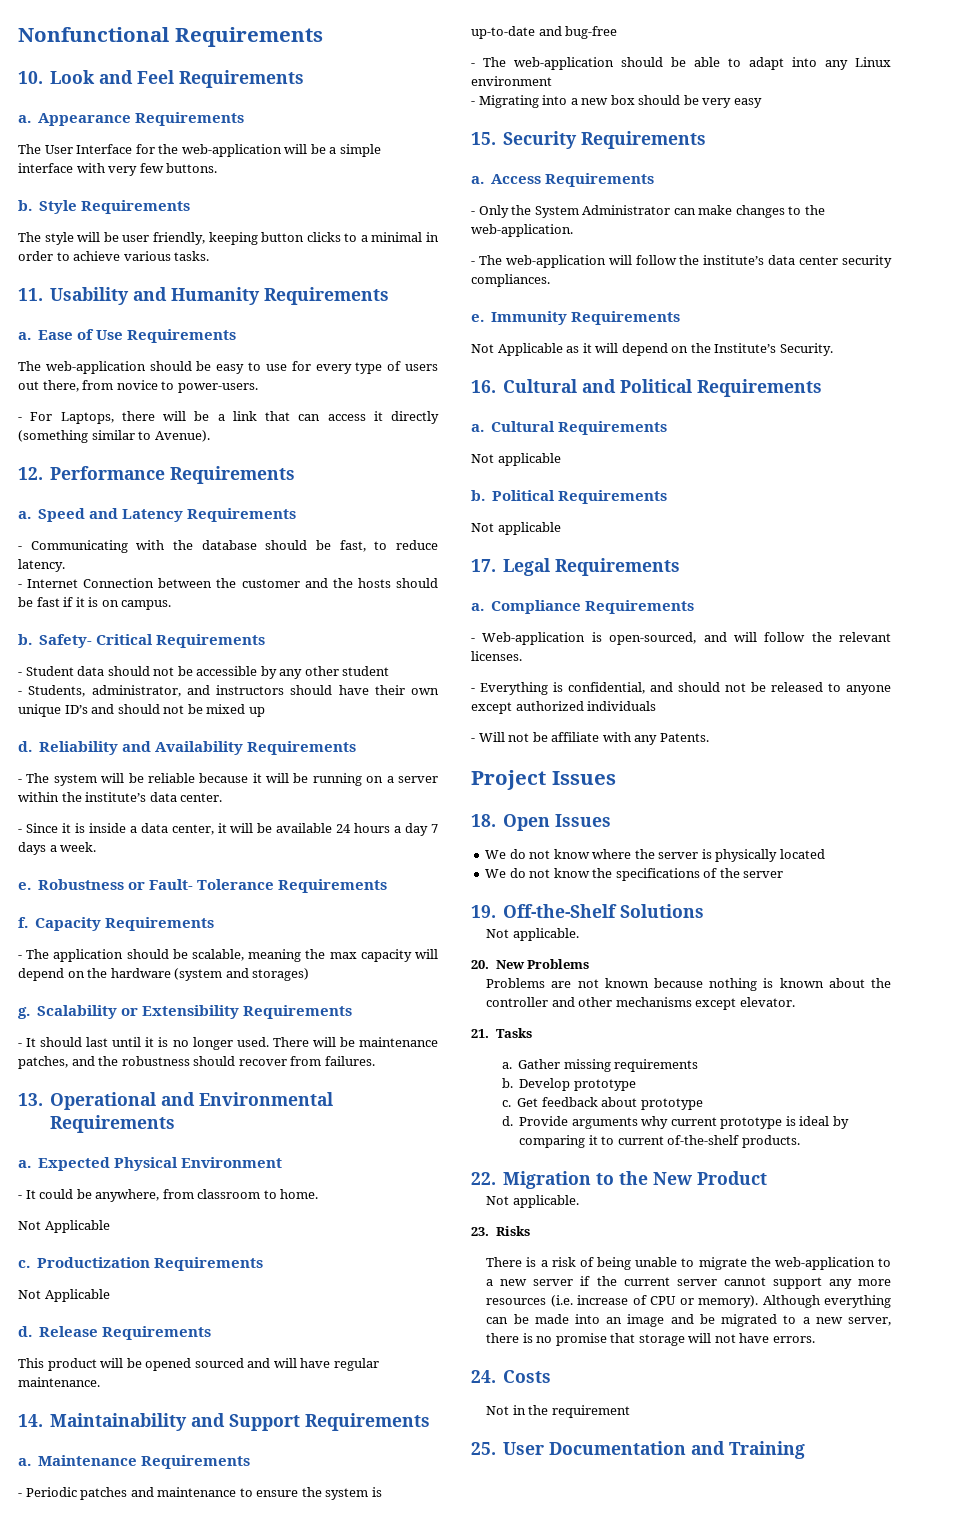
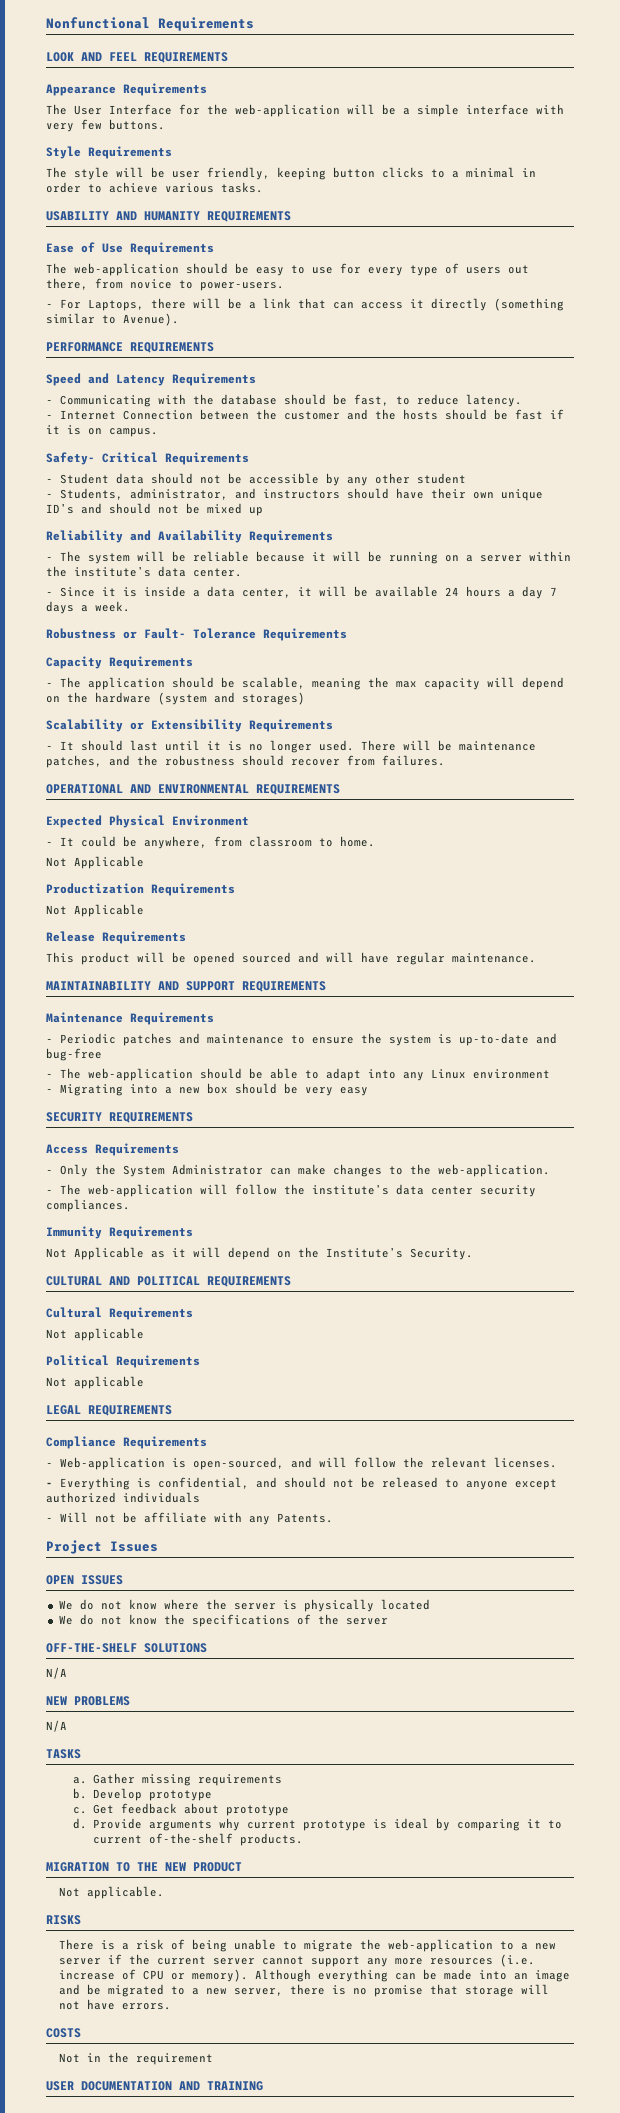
[18,70,304,88] [18,115,31,123] 10. Look and Feel Requirements // a. -> [46,52,228,63] LOOK AND FEEL REQUIREMENTS //
[18,200,32,211] b. -> (165, 124) none
[18,287,389,305] [18,332,31,340] 11. Usability and Humanity Requirements // a. -> [46,211,291,222] USABILITY AND HUMANITY REQUIREMENTS //
[18,466,295,484] [18,511,31,519] 12. Performance Requirements // a. -> [46,342,214,353] PERFORMANCE REQUIREMENTS //
[18,634,32,645] b. -> (158, 432) none
[18,741,32,752] d. -> (263, 511) none
[18,882,31,890] e. -> (130, 606) none
[18,917,28,928] f. -> (347, 634) none
[18,1007,30,1019] g. -> (305, 698) none
[18,1092,333,1110] [49,1115,175,1133] [18,1160,31,1168] 13. Operational and Environmental Requirements // a. -> [46,784,340,795] OPERATIONAL AND ENVIRONMENTAL REQUIREMENTS //
[18,1260,30,1268] c. -> (144, 862) none
[18,1326,32,1337] d. -> (144, 910) none
[18,1413,430,1431] [18,1458,31,1466] 14. Maintainability and Support Requirements // a. -> [46,981,326,992] MAINTAINABILITY AND SUPPORT REQUIREMENTS //
[471,131,706,149] [471,176,484,184] 15. Security Requirements // a. -> [46,1112,193,1123] SECURITY REQUIREMENTS //
[471,314,484,322] e. -> (130, 1205) none
[471,379,822,397] [471,424,484,432] 16. Cultural and Political Requirements // a. -> [46,1276,291,1287] CULTURAL AND POLITICAL REQUIREMENTS //
[471,490,485,501] b. -> (144, 1334) none
[471,558,680,576] [471,603,484,611] 17. Legal Requirements // a. -> [46,1405,172,1416] LEGAL REQUIREMENTS //
[471,814,611,831] 18. Open Issues -> [46,1575,123,1585] OPEN ISSUES
[471,904,704,918] [486,928,579,941] [471,959,590,969] [486,978,891,991] [486,997,795,1010] [471,1028,532,1038] 19. Off-the-Shelf Solutions // Not applicable. // 20. New Problems // Problems are not known because nothing is known about the controller and other mechanisms except elevator. // 21. Tasks -> [46,1643,207,1653] [46,1667,67,1679] [46,1696,130,1706] [46,1720,67,1732] [46,1749,81,1759] OFF-THE-SHELF SOLUTIONS // N/A // NEW PROBLEMS // N/A // TASKS
[471,1171,767,1189] [486,1195,579,1208] [471,1226,530,1236] 22. Migration to the New Product // Not applicable. // 23. Risks -> [46,1862,242,1872] [59,1886,165,1899] [46,1915,81,1925] MIGRATION TO THE NEW PRODUCT // Not applicable. // RISKS
[471,1370,551,1383] 24. Costs -> [46,2028,81,2038] COSTS
[471,1441,805,1459] 25. User Documentation and Training -> [46,2081,263,2091] USER DOCUMENTATION AND TRAINING

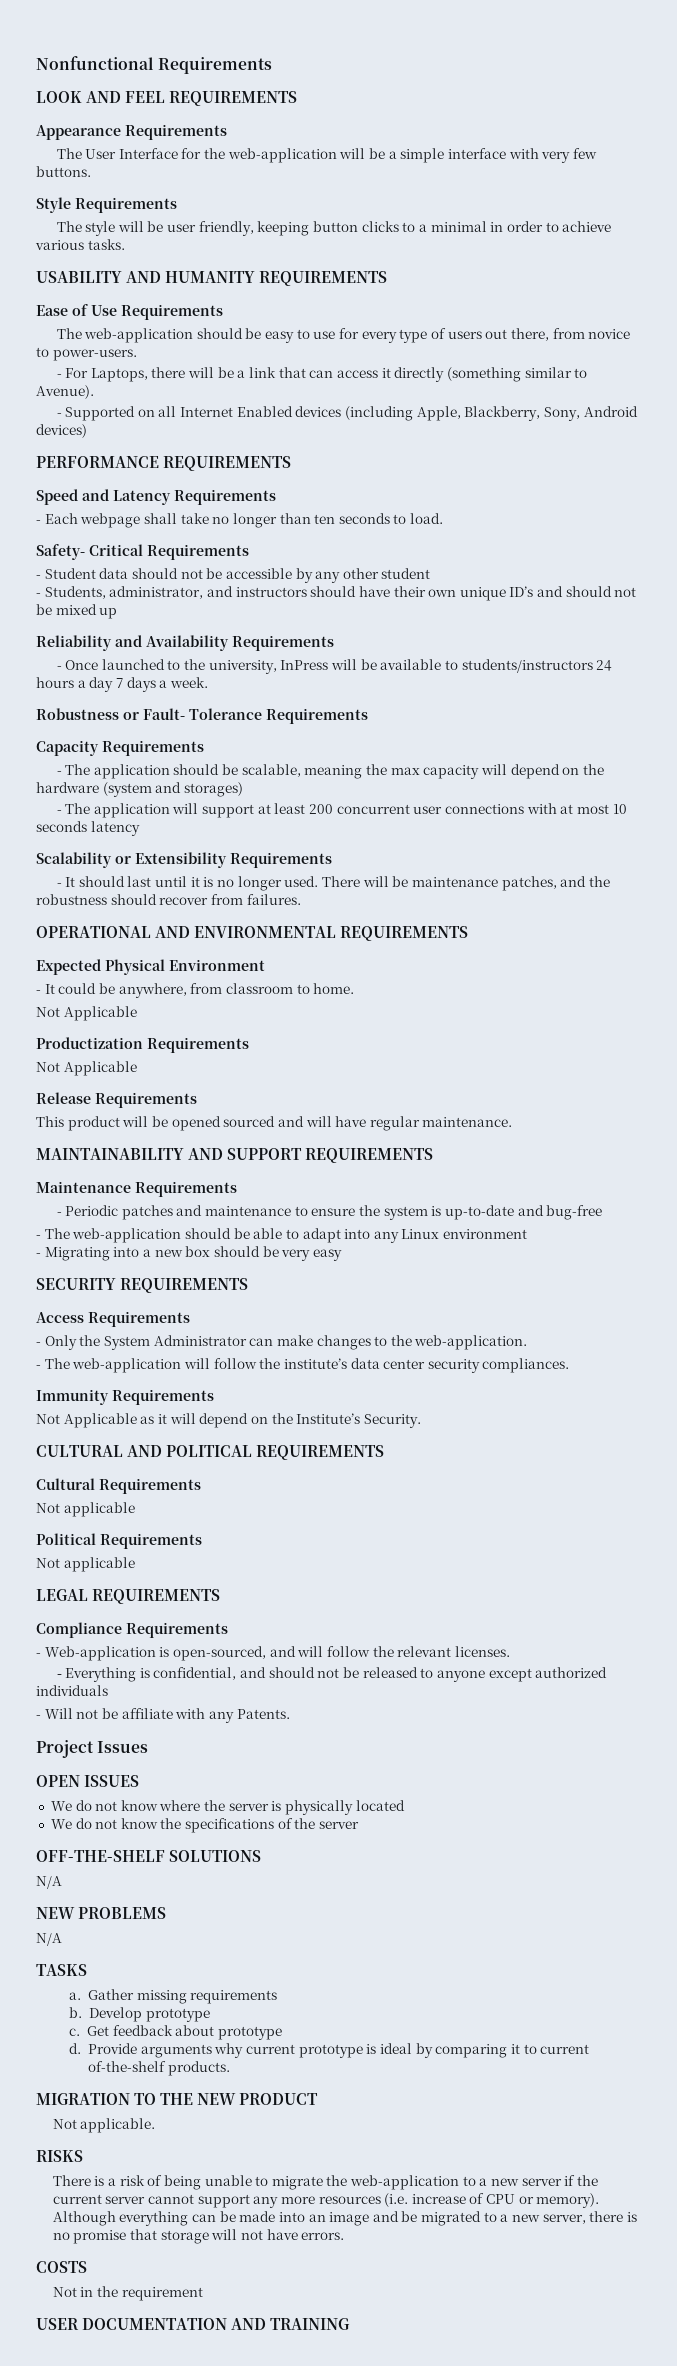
(179, 319) none -> [56,406,638,421] [36,424,87,438] // - Supported on all Internet Enabled devices (including Apple, Blackberry, Sony, Android devices)
[60,394,522,407] [46,409,564,420] [46,425,158,437] Communicating with the database should be fast, to reduce latency. // - Internet Connection between the customer and the hosts should be fast if it is on campus. -> [44,513,444,528] Each webpage shall take no longer than ten seconds to load.
[60,551,571,564] [46,566,242,577] [46,586,312,598] The system will be reliable because it will be running on a server within the institute’s data center. // - Since it is inside a data center, it -> [65,659,329,674] Once launched to the university, InPress
(438, 591) none -> [444,659,593,673] to students/instructors
(305, 698) none -> [56,803,627,818] [36,821,140,836] // - The application will support at least 200 concurrent user connections with at most 10 seconds latency

